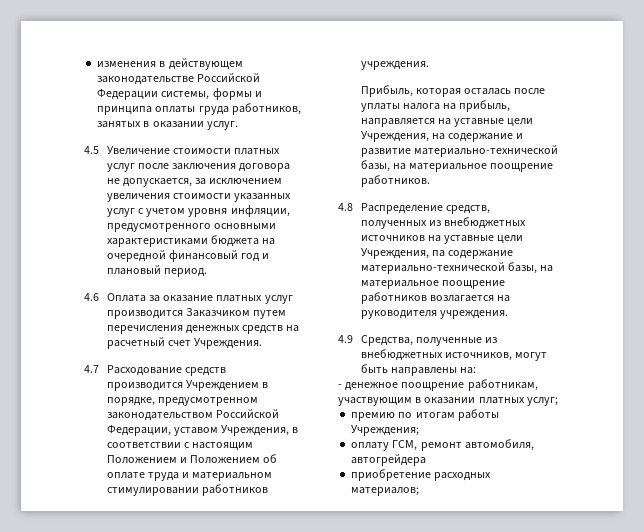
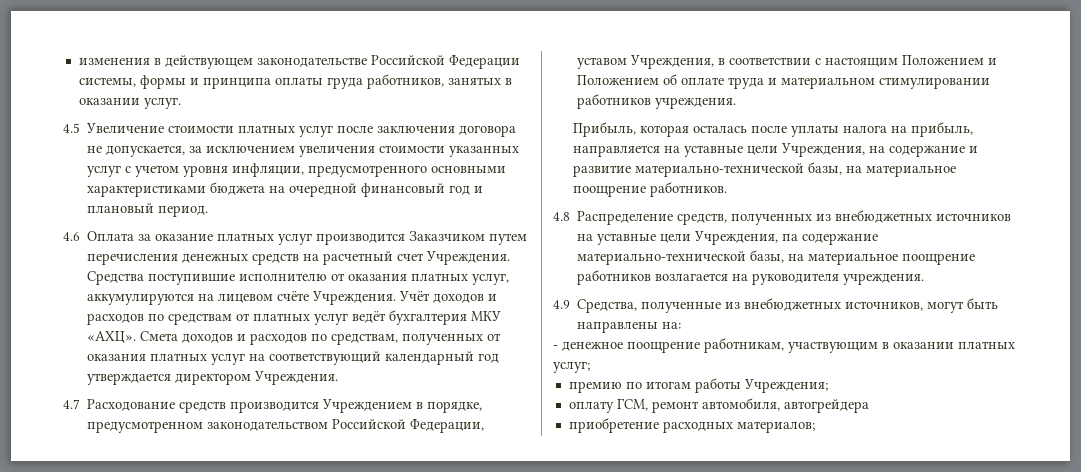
(263, 343) none -> [87,271,510,285] [87,291,498,305] [87,310,502,325] [87,331,502,345] [87,351,500,365] [87,371,339,385] Средства поступившие исполнителю от оказания платных услуг, аккумулируются на лицевом счёте Учреждения. Учёт доходов и расходов по средствам от платных услуг ведёт бухгалтерия МКУ «АХЦ». Смета доходов и расходов по средствам, полученных от оказания платных услуг на соответствующий календарный год утверждается директором Учреждения.

